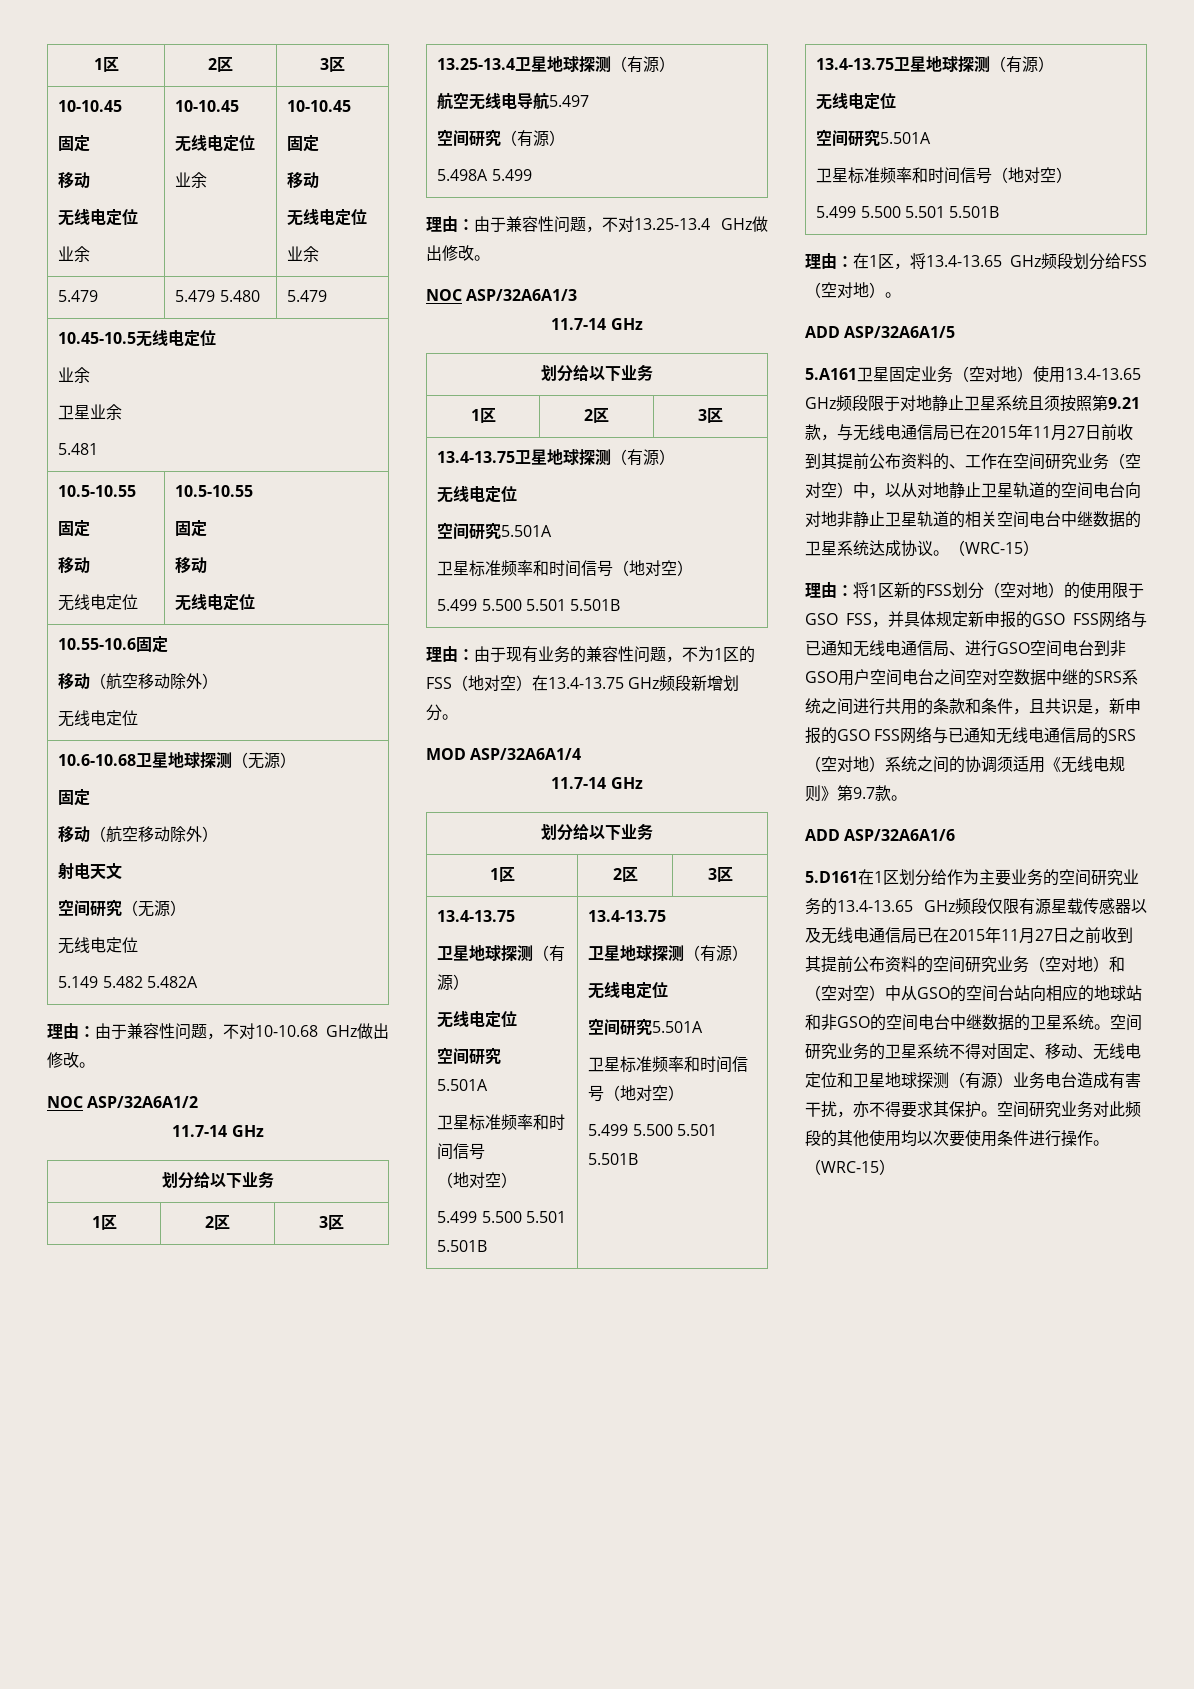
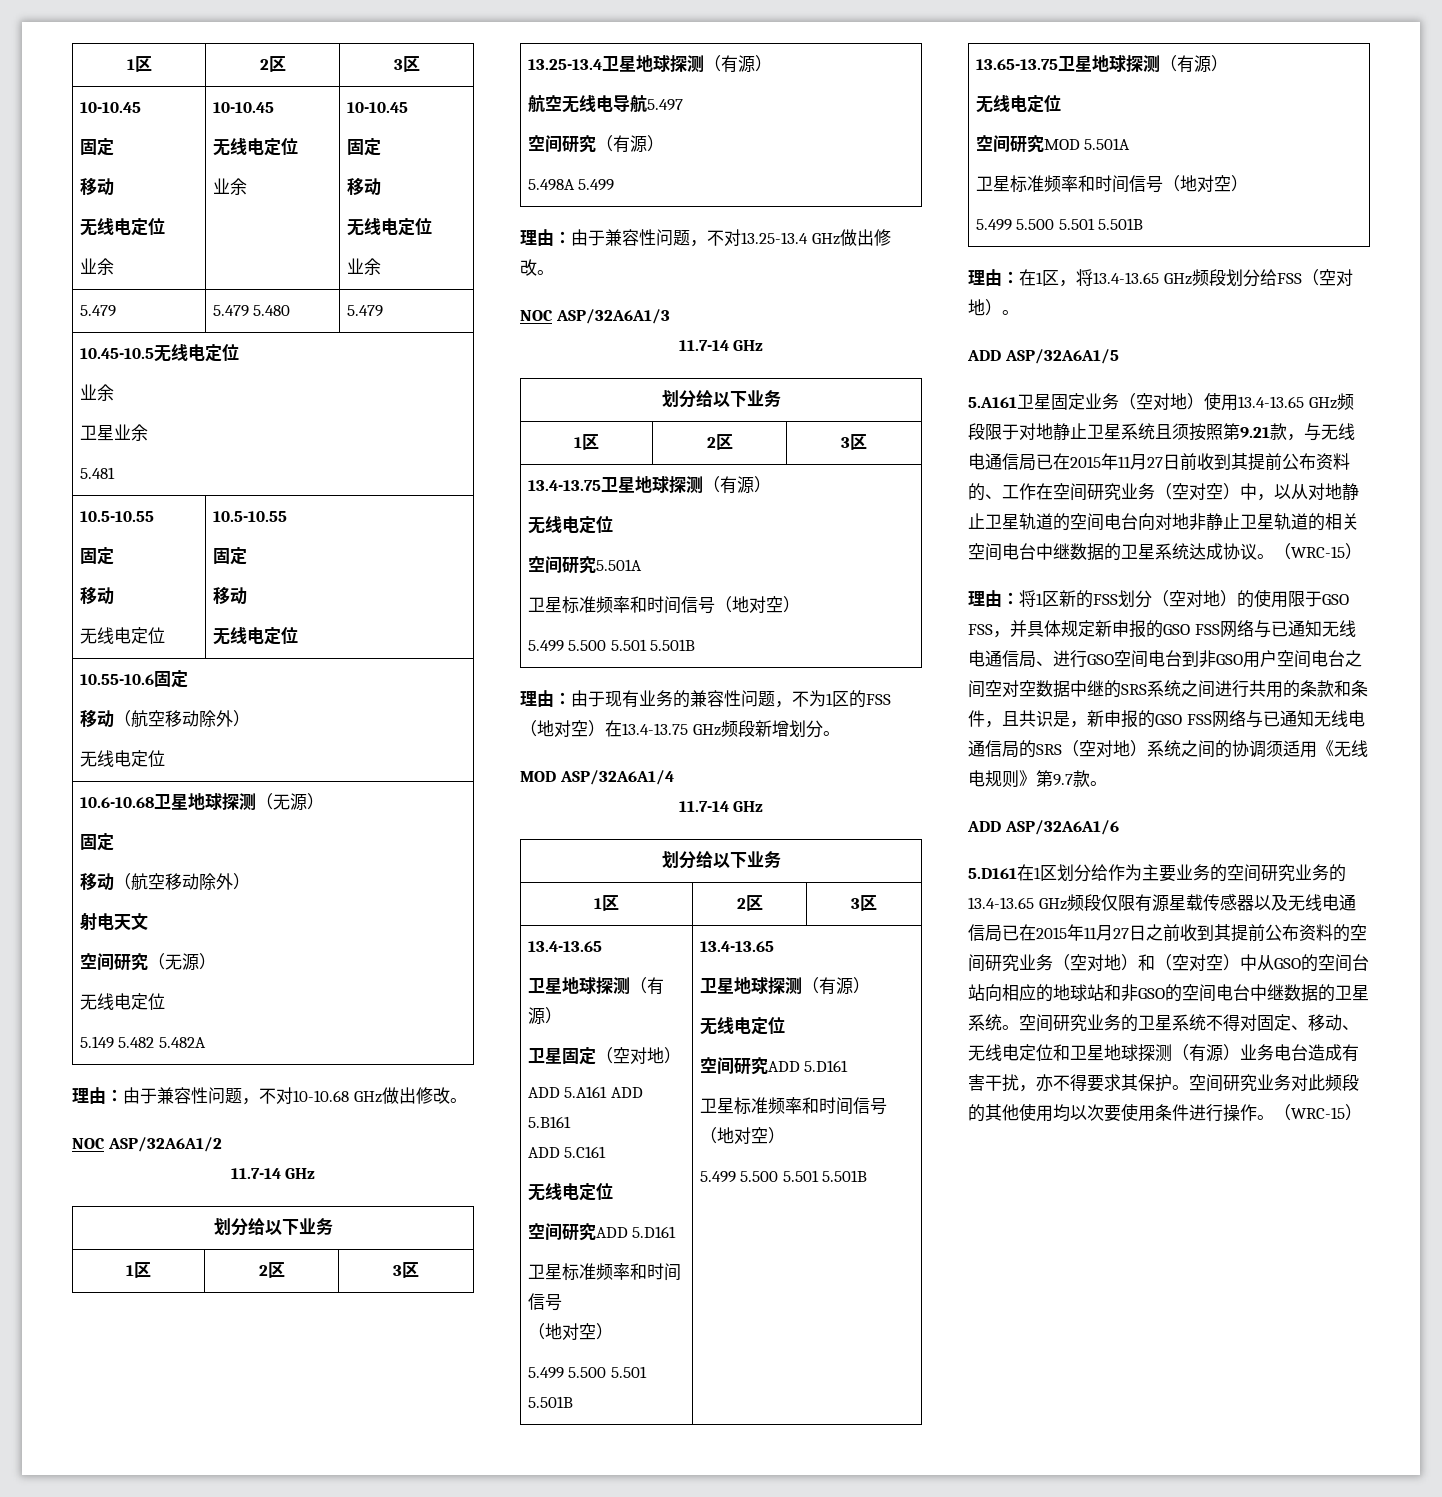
[437,910,516,922] [437,945,566,962] [437,974,470,991] [437,1010,518,1028] [437,1047,502,1065] [437,1079,489,1091] 13.4-13.75 // 卫星地球探测（有源） // 无线电定位 // 空间研究 // 5.501A -> [527,941,602,952] [527,977,664,995] [527,1007,562,1025] [527,1047,681,1065] [527,1086,643,1098] [527,1116,571,1128] [527,1146,607,1158] [527,1183,613,1201] [527,1223,677,1241] 13.4-13.65 // 卫星地球探测（有源） // 卫星固定（空对地） // ADD 5.A161 ADD 5.B161 // ADD 5.C161 // 无线电定位 // 空间研究ADD 5.D161
[588,910,667,922] 13.4-13.75 -> [699,941,774,952] 13.4-13.65
[652,1021,704,1033] 5.501A -> [767,1060,849,1072] ADD 5.D161
[816,58,895,70] 13.4-13.75 -> [975,59,1058,70] 13.65-13.75
(881, 138) none -> [1043,139,1080,150] MOD

